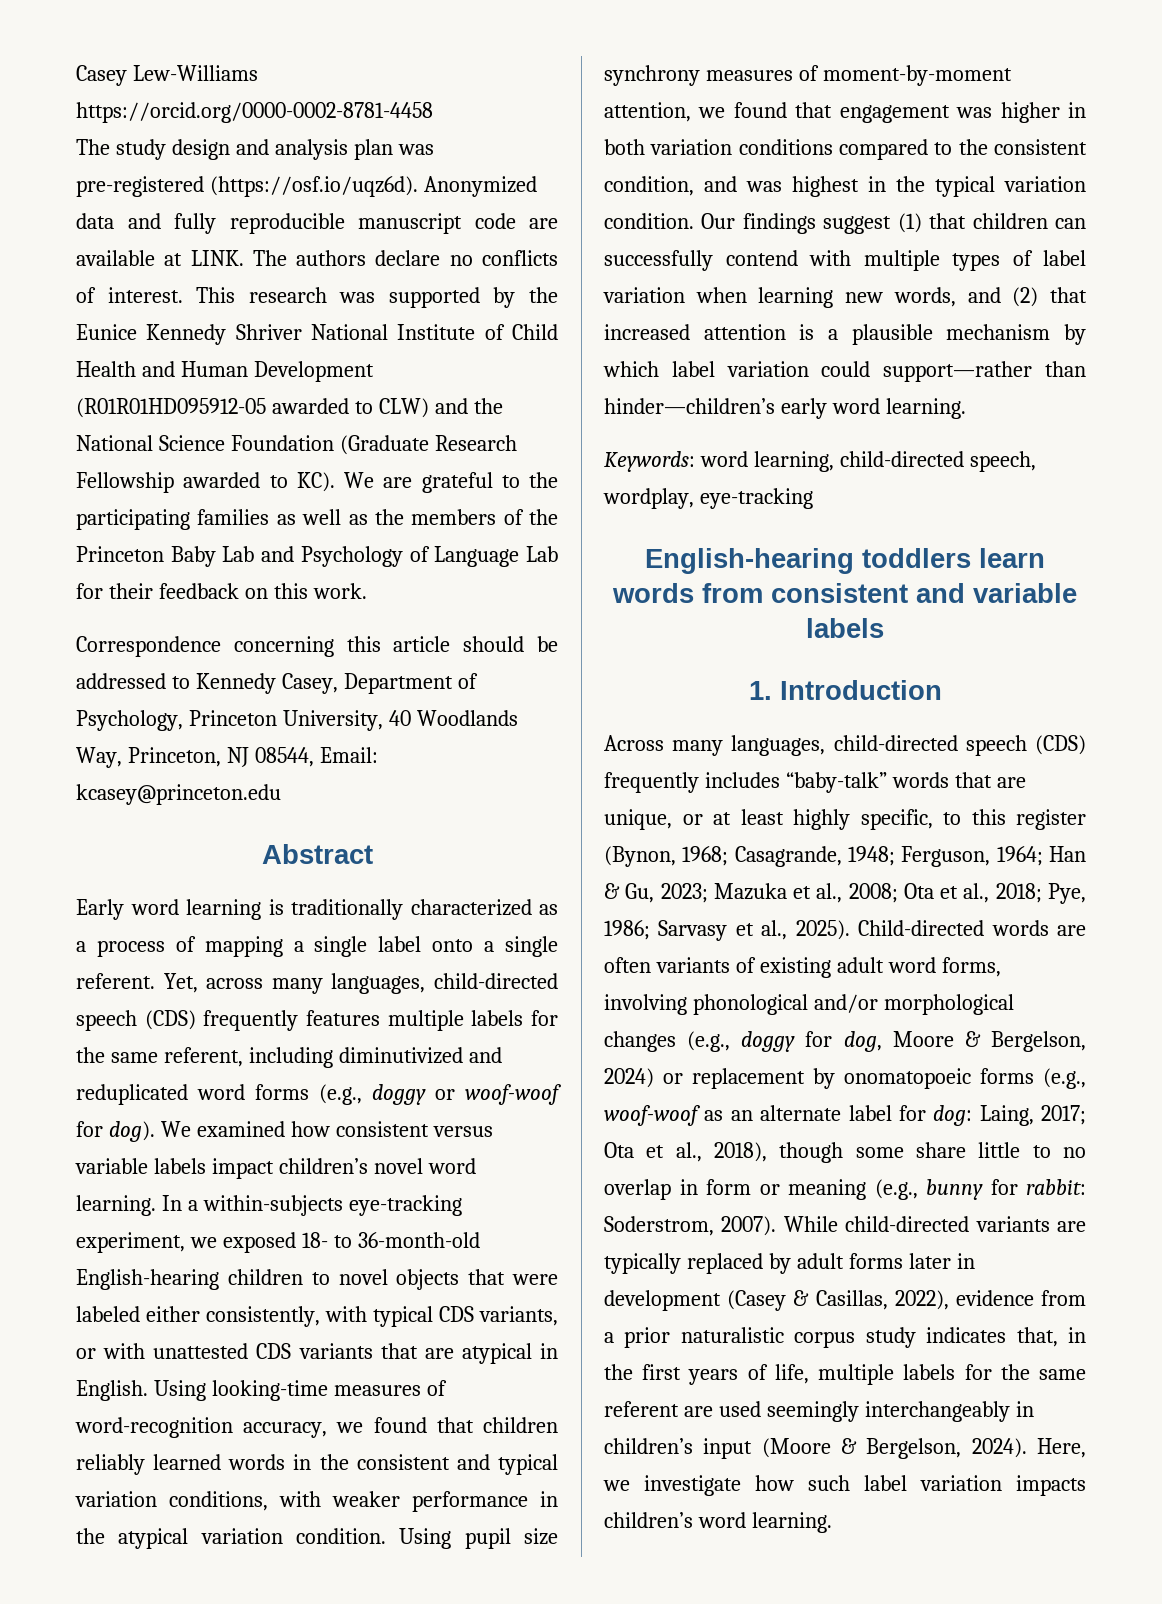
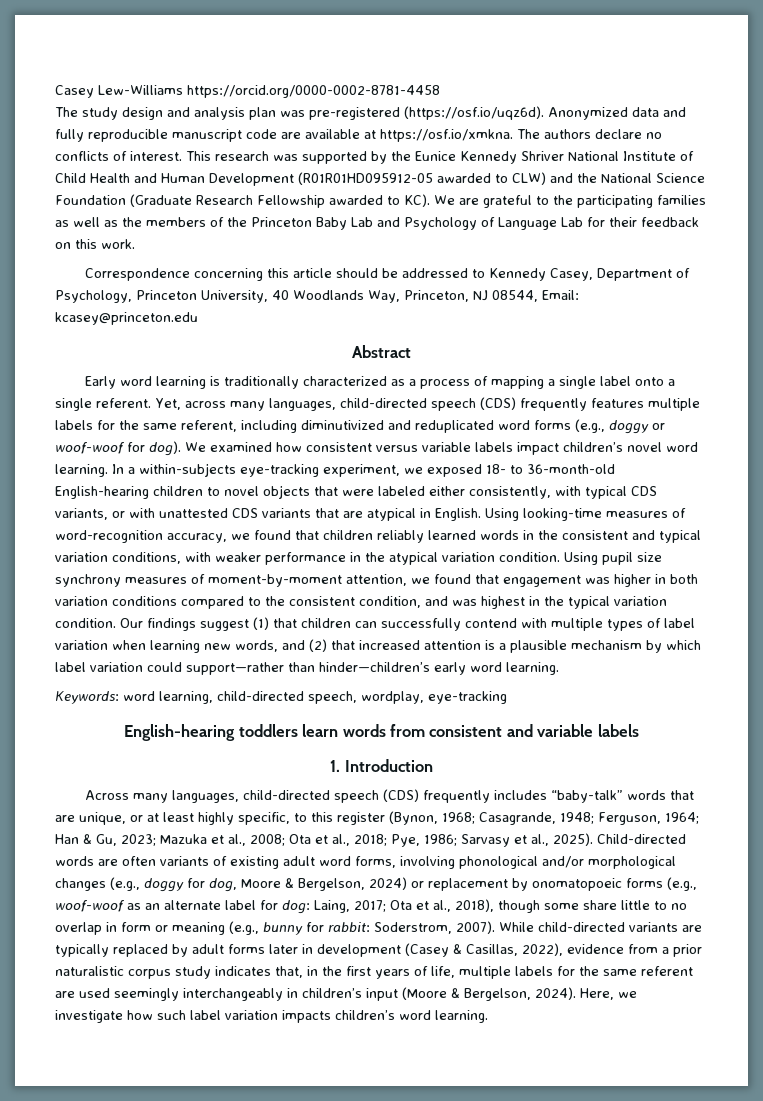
[190,250,244,266] LINK. -> [380,129,513,142] https://osf.io/xmkna.

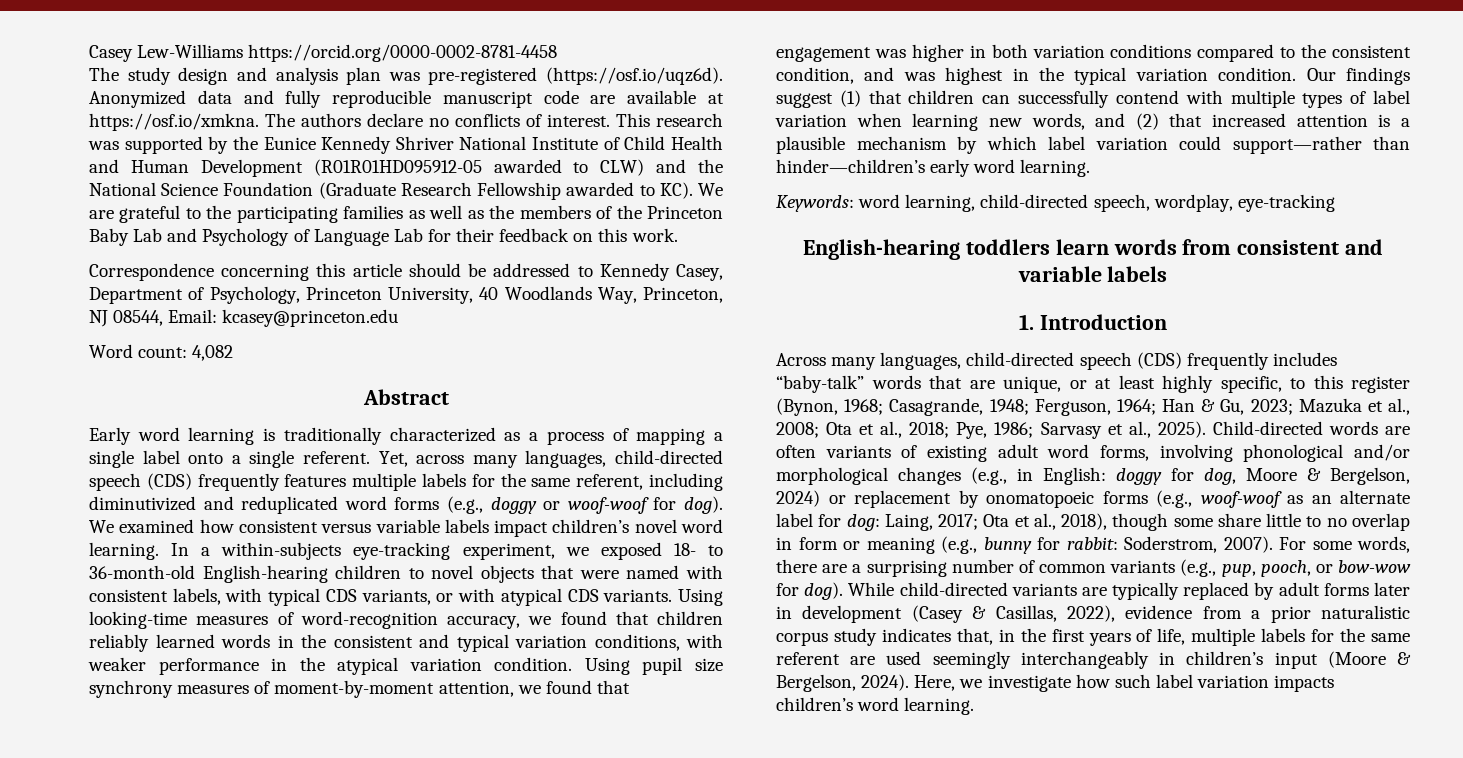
(198, 318) none -> [89,344,234,361] // Word count: 4,082
[378,486,551,499] labeled either consistently, -> [626,565,723,579] [89,588,221,605] named with consistent labels,
[159,508,481,521] unattested CDS variants that are atypical in English. -> [500,588,673,606] atypical CDS variants.
(140, 884) none -> [1017,467,1106,485] in English:
(495, 927) none -> [1279,536,1410,553] [776,559,1411,577] [776,582,844,600] For some words, there are a surprising number of common variants (e.g., pup, pooch, or bow-wow for dog).

